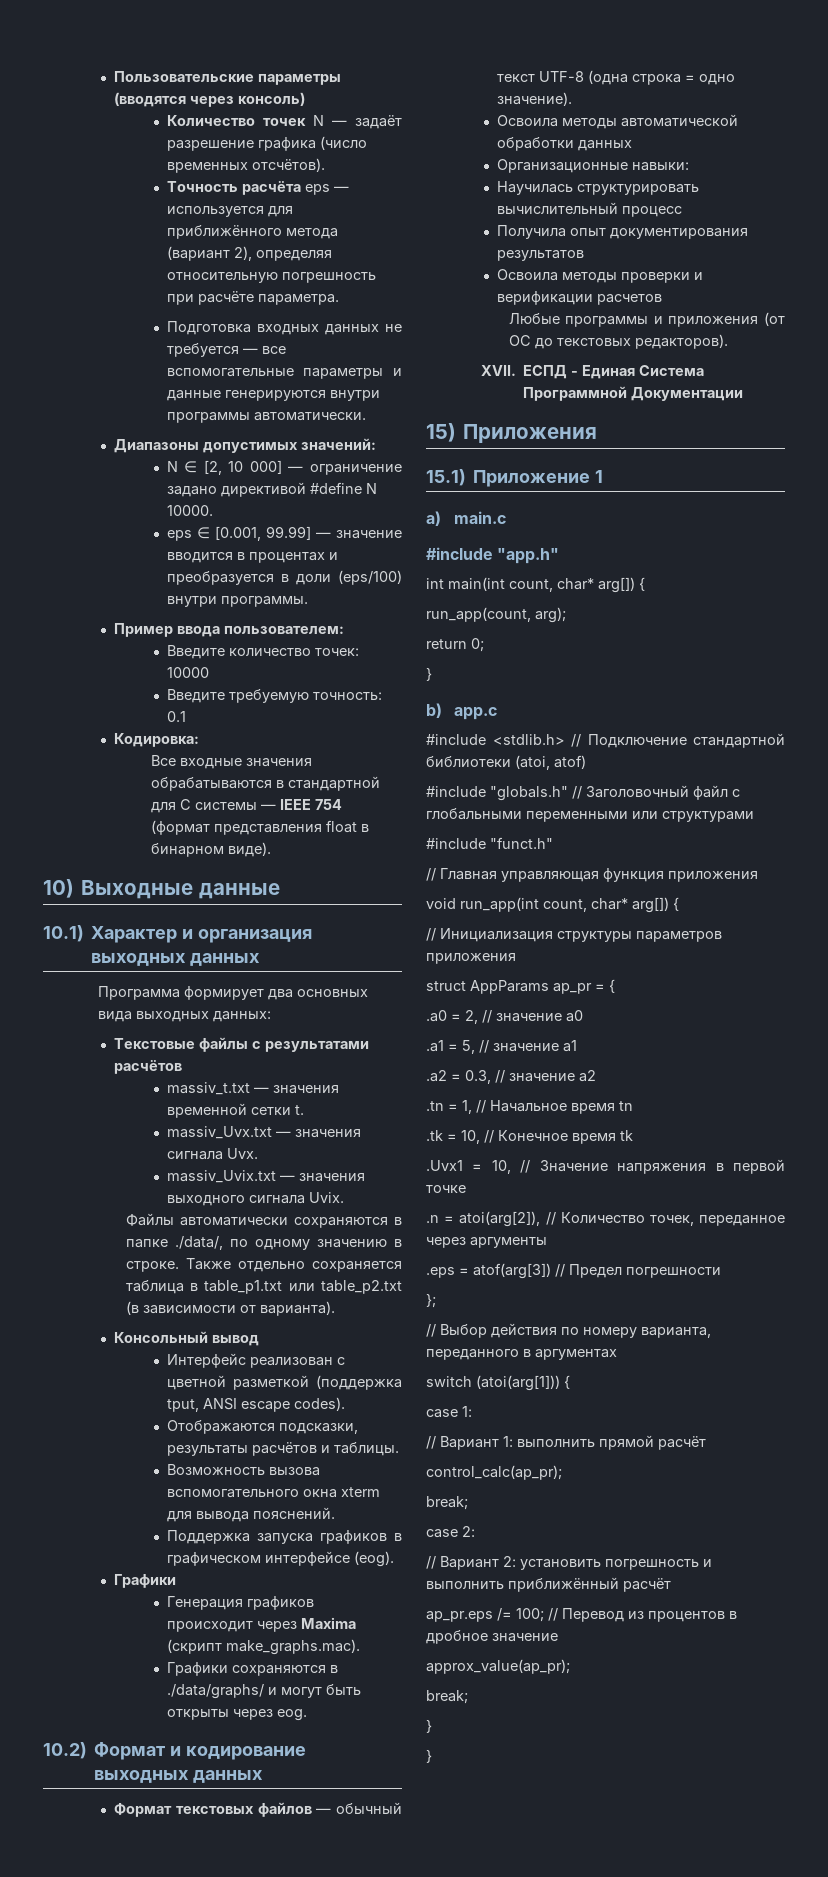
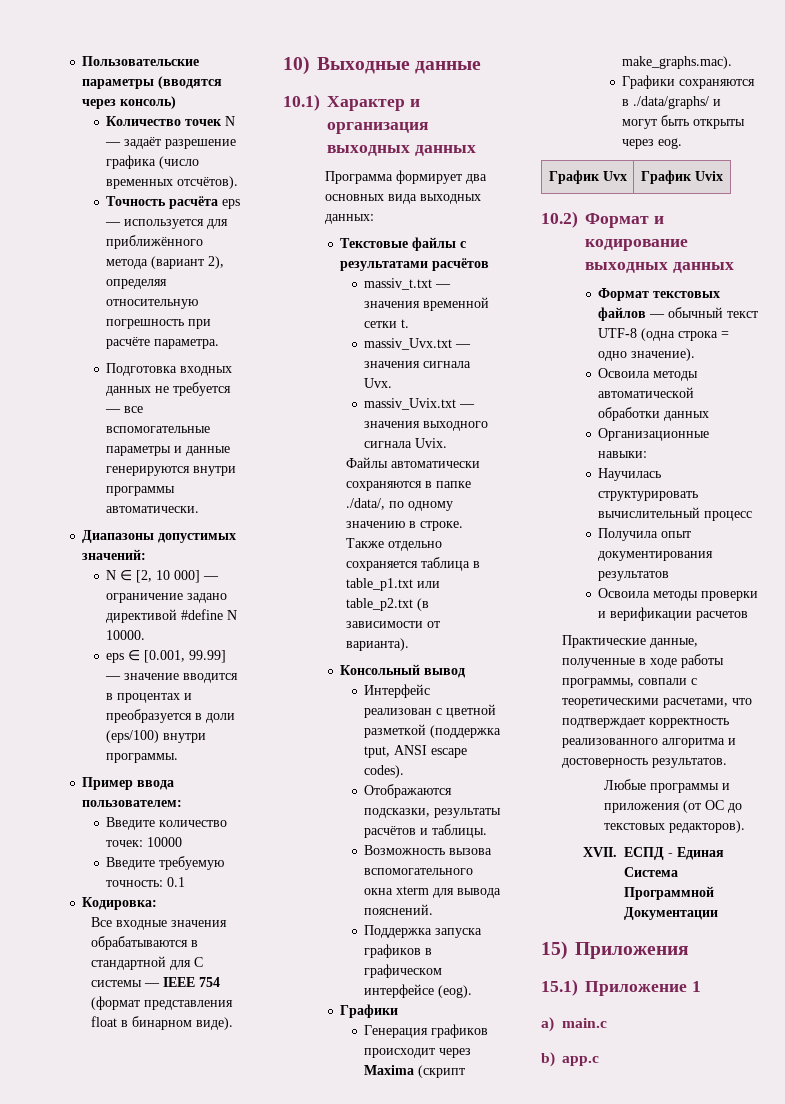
(307, 1715) none -> [548,170,627,184] [641,170,723,184] // График Uvx | График Uvix
(663, 299) none -> [562,635,699,648] [562,654,725,668] [562,678,698,688] [562,698,753,708] [562,718,730,728] [562,738,737,748] [562,758,728,768] // Практические данные, полученные в ходе работы программы, совпали с теоретическими расчетами, что подтверждает корректность реализованного алгоритма и достоверность результатов.
[426,547,560,564] [426,577,645,593] [426,607,566,623] [426,638,484,652] [426,667,432,681] [426,703,497,720] [426,733,785,748] [426,755,586,770] [426,785,740,801] [426,808,754,822] [426,837,553,849] [426,868,758,882] [426,897,679,913] [426,928,722,942] [426,953,516,964] [426,979,615,994] [426,1010,583,1024] [426,1040,577,1054] [426,1070,596,1084] [426,1100,633,1114] [426,1130,633,1144] [426,1159,785,1174] [426,1185,466,1193] [426,1211,785,1227] [426,1237,547,1248] [426,1263,721,1279] [426,1293,436,1308] [426,1323,711,1338] [426,1349,617,1360] [426,1375,570,1391] [426,1406,472,1418] [426,1435,706,1450] [426,1465,562,1480] [426,1496,468,1510] [426,1526,475,1538] [426,1556,712,1570] [426,1577,671,1592] [426,1608,737,1622] [426,1630,558,1644] [426,1659,570,1674] [426,1690,468,1704] [426,1719,432,1733] [426,1749,432,1763] #include "app.h" // int main(int count, char* arg[]) { // run_app(count, arg); // return 0; // } // b) app.c // #include <stdlib.h> // Подключение стандартной библиотеки (atoi, atof) // #include "globals.h" // Заголовочный файл с глобальными переменными или структурами // #include "funct.h" // // Главная управляющая функция приложения // void run_app(int count, char* arg[]) { // // Инициализация структуры параметров приложения // struct AppParams ap_pr = { // .a0 = 2, // значение a0 // .a1 = 5, // значение a1 // .a2 = 0.3, // значение a2 // .tn = 1, // Начальное время tn // .tk = 10, // Конечное время tk // .Uvx1 = 10, // Значение напряжения в первой точке // .n = atoi(arg[2]), // Количество точек, переданное через аргументы // .eps = atof(arg[3]) // Предел погрешности // }; // // Выбор действия по номеру варианта, переданного в аргументах // switch (atoi(arg[1])) { // case 1: // // Вариант 1: выполнить прямой расчёт // control_calc(ap_pr); // break; // case 2: // // Вариант 2: установить погрешность и выполнить приближённый расчёт // ap_pr.eps /= 100; // Перевод из процентов в дробное значение // approx_value(ap_pr); // break; // } // } -> [541,1052,600,1067] b) app.c

